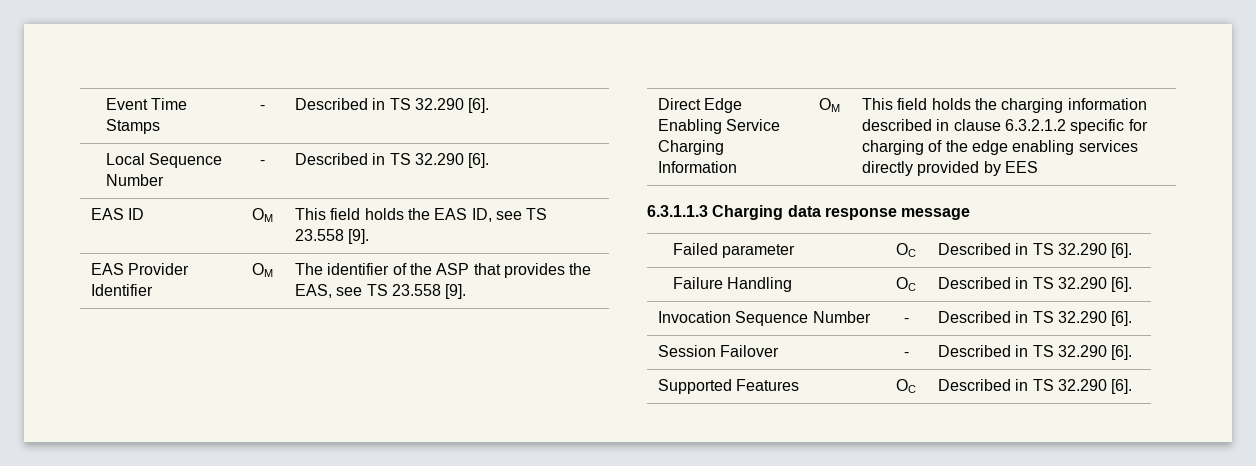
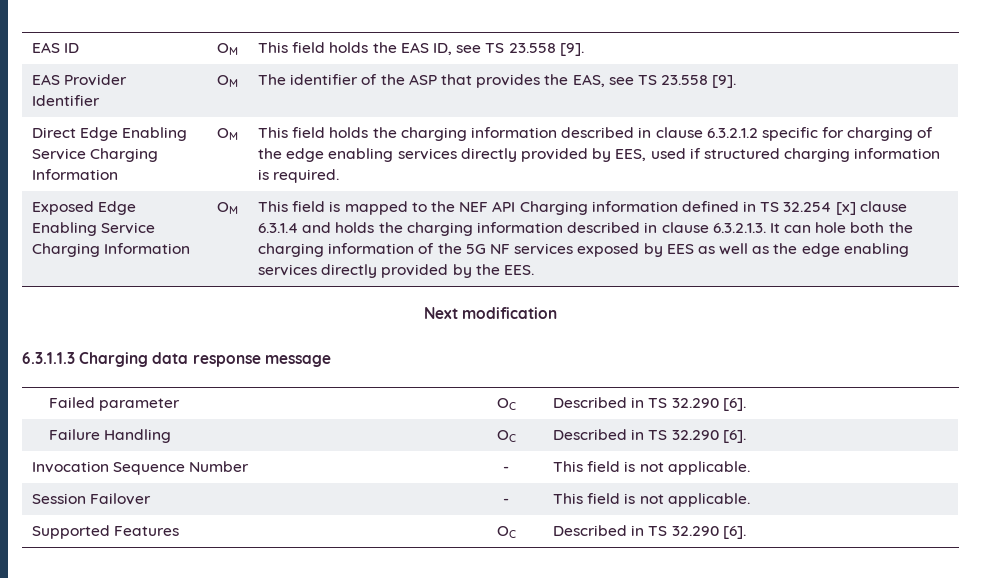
[106,98,188,110] [106,119,161,134] [260,105,265,110] [295,98,490,113] [106,153,223,168] [106,174,165,186] [260,160,265,165] [295,153,490,168] Event Time Stamps | - | Described in TS 32.290 [6]. // Local Sequence Number | - | Described in TS 32.290 [6]. // -> (32, 47) none
[1005,161,1039,173] EES -> [615,148,941,162] [258,169,340,183] [32,201,137,215] [32,222,156,236] [32,243,191,257] [217,202,238,214] [258,201,907,215] [258,222,913,236] [258,243,909,257] [258,264,535,278] [423,307,558,319] EES, used if structured charging information is required. // Exposed Edge Enabling Service Charging Information | OM | This field is mapped to the NEF API Charging information defined in TS 32.254 [x] clause 6.3.1.4 and holds the charging information described in clause 6.3.2.1.3. It can hole both the charging information of the 5G NF services exposed by EES as well as the edge enabling services directly provided by the EES. // Next modification
[938,311,1133,326] [658,345,780,357] [903,352,909,357] [938,345,1133,360] Described in TS 32.290 [6]. // Session Failover | - | Described in TS 32.290 [6]. -> [553,461,750,475] [32,493,152,505] [503,498,509,504] [553,493,750,507] This field is not applicable. // Session Failover | - | This field is not applicable.

